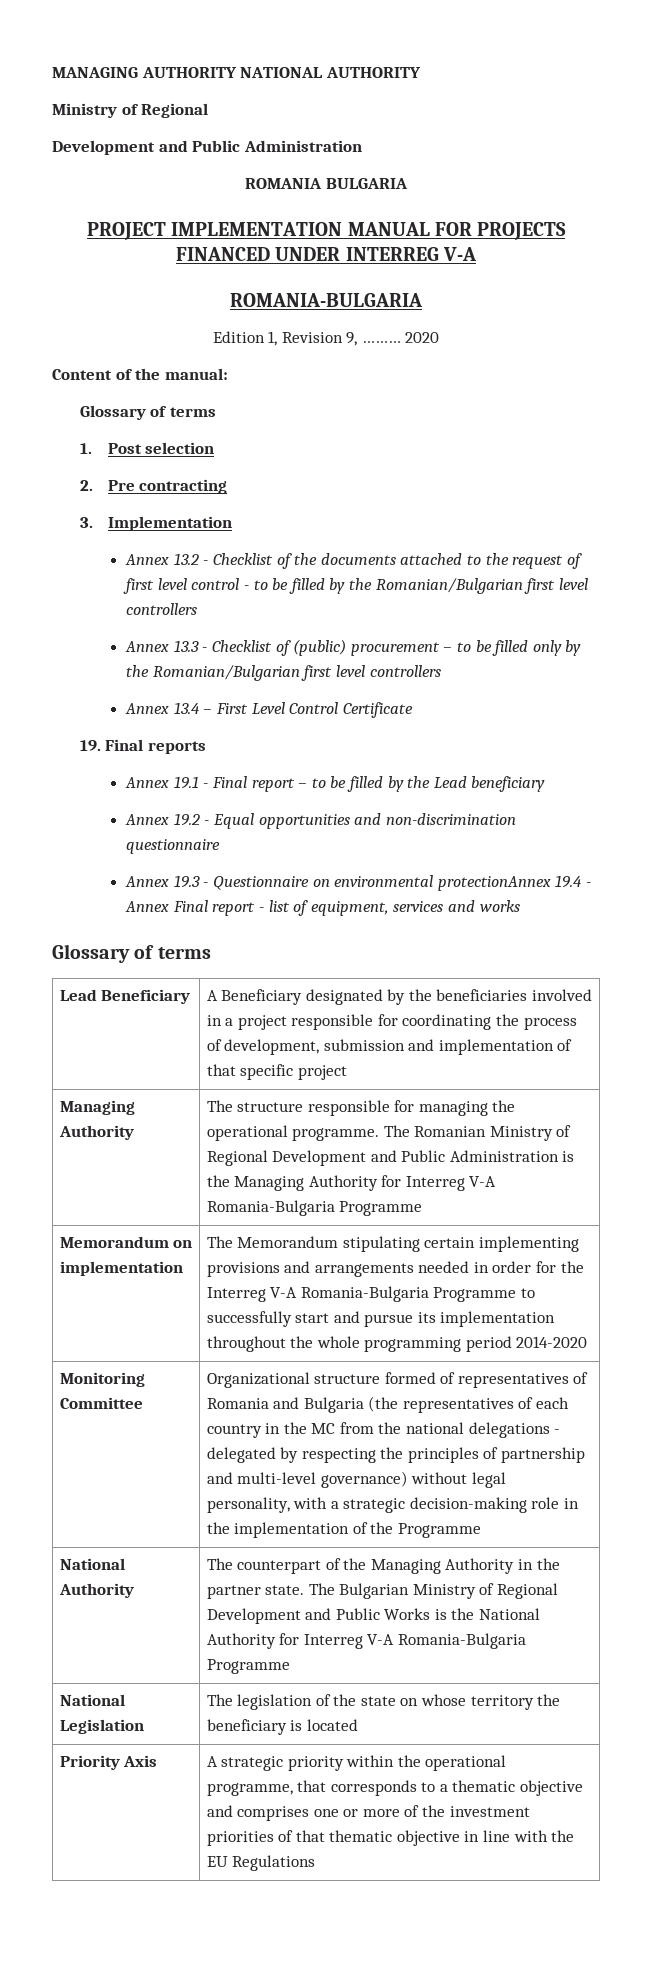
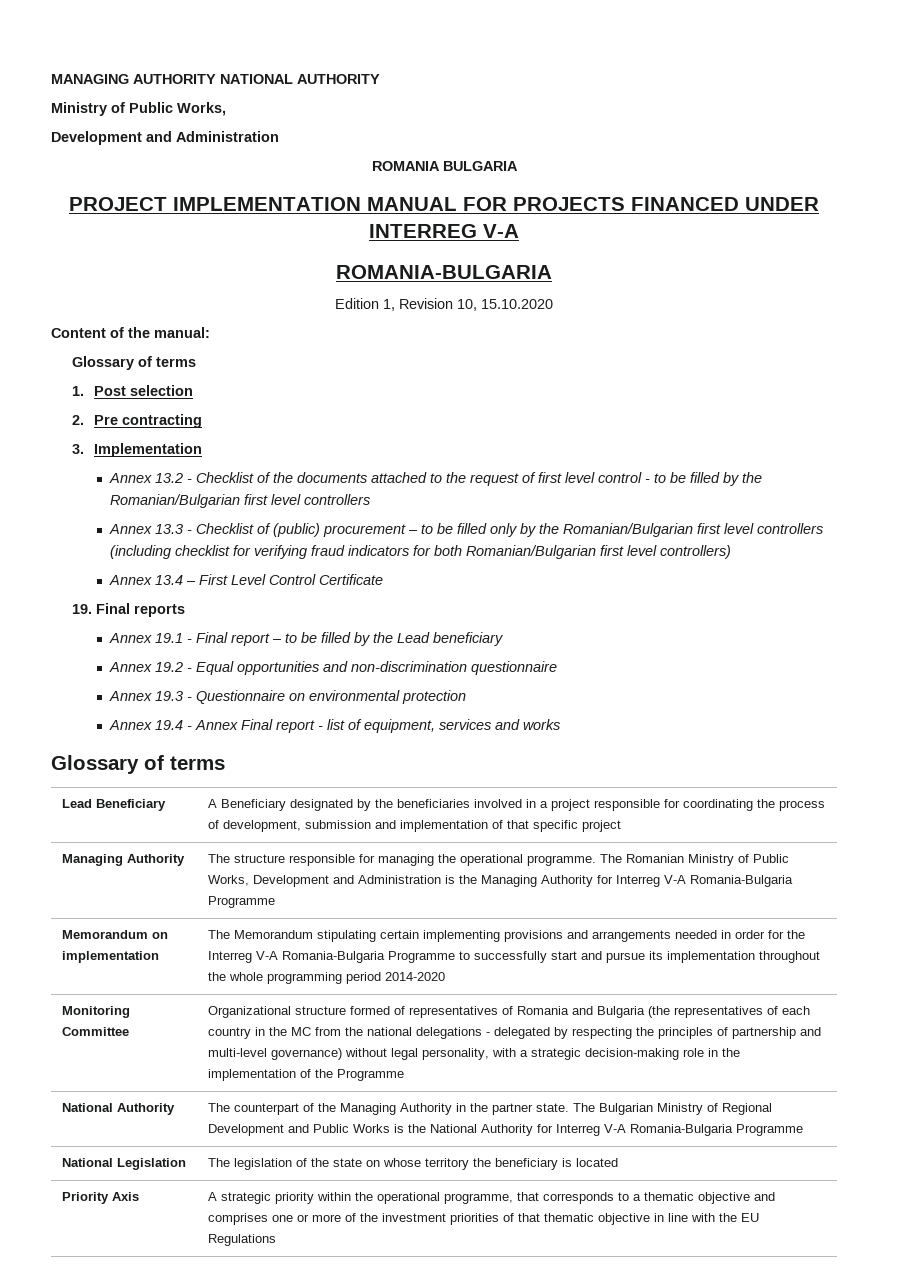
[141,103,209,118] [52,140,241,155] Regional // Development and Public -> [129,102,226,116] [51,131,172,145] Public Works, // Development and
[346,332,440,346] 9, ……… 2020 -> [457,299,553,311] 10, 15.10.2020
(441, 671) none -> [109,545,731,559] (including checklist for verifying fraud indicators for both Romanian/Bulgarian first level controllers)
[437,876,551,891] protectionAnnex -> [401,690,466,704] [108,720,152,730] protection // Annex
[206,1150,446,1166] Regional Development and Public -> [753,854,790,863] [208,875,355,887] Public Works, Development and

